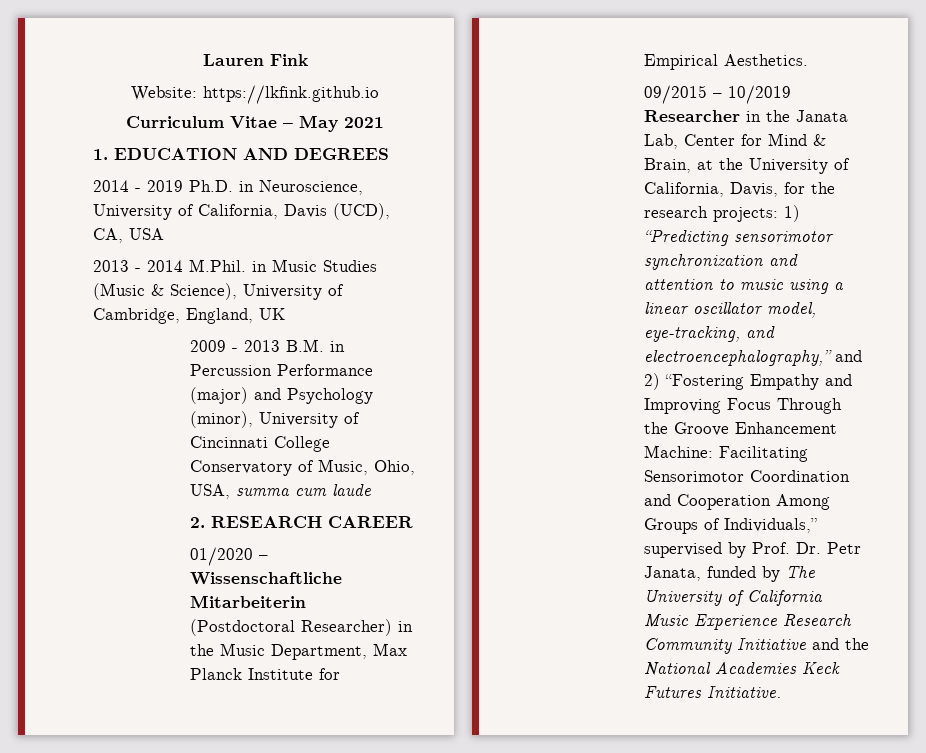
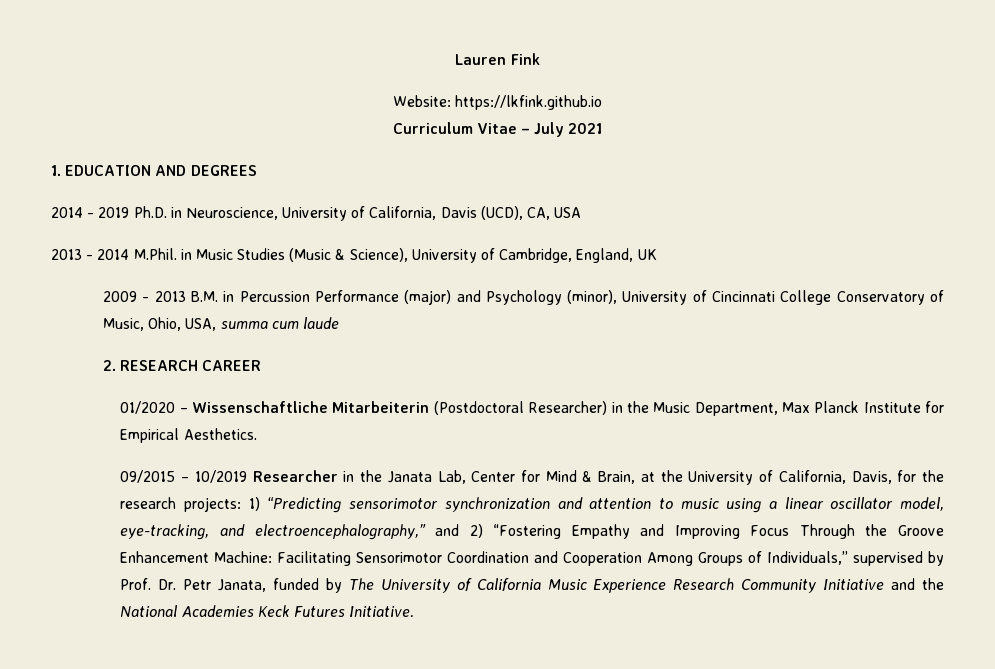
[299,115,338,132] May -> [534,122,565,137] July

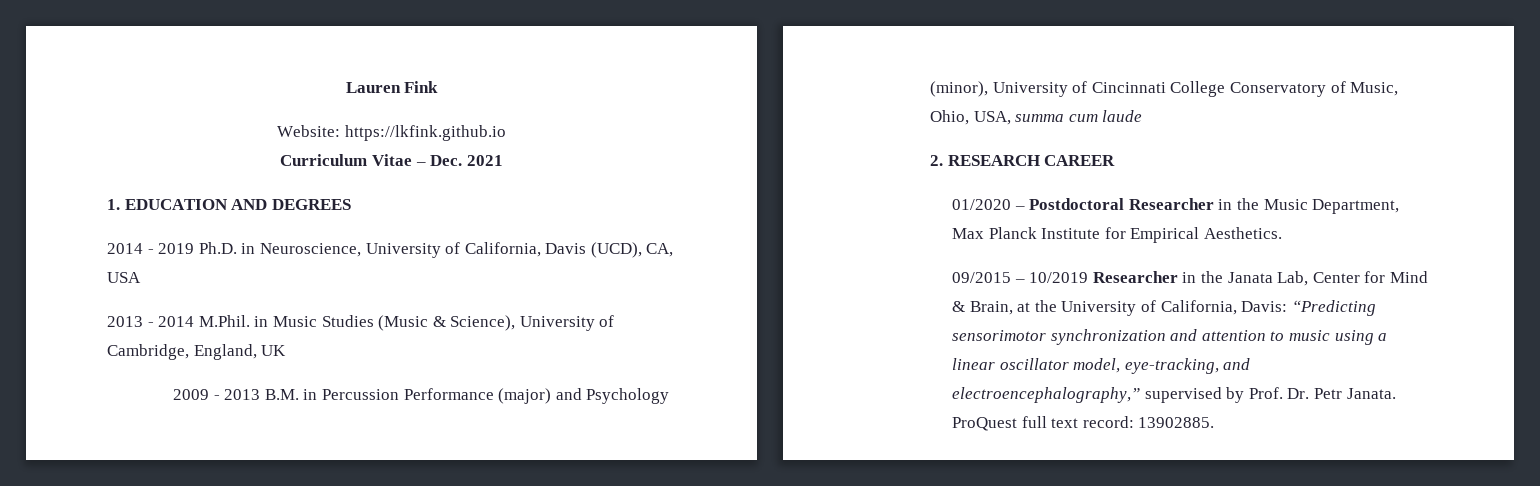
[534,122,565,137] July -> [430,155,463,166] Dec.
[192,401,608,415] Wissenschaftliche Mitarbeiterin (Postdoctoral Researcher) -> [1029,198,1214,210] Postdoctoral Researcher
[851,470,945,484] [120,497,260,512] Davis, for the research projects: 1) -> [1241,301,1288,312] Davis:
[435,524,944,539] [120,551,849,566] and 2) “Fostering Empathy and Improving Focus Through the Groove Enhancement Machine: Facilitating Sensorimotor Coordination and Cooperation Among Groups of Individuals,” -> (1141, 395) none
[218,578,944,593] [120,605,415,618] Janata, funded by The University of California Music Experience Research Community Initiative and the National Academies Keck Futures Initiative. -> [1346,388,1396,399] [952,416,1215,431] Janata. ProQuest full text record: 13902885.

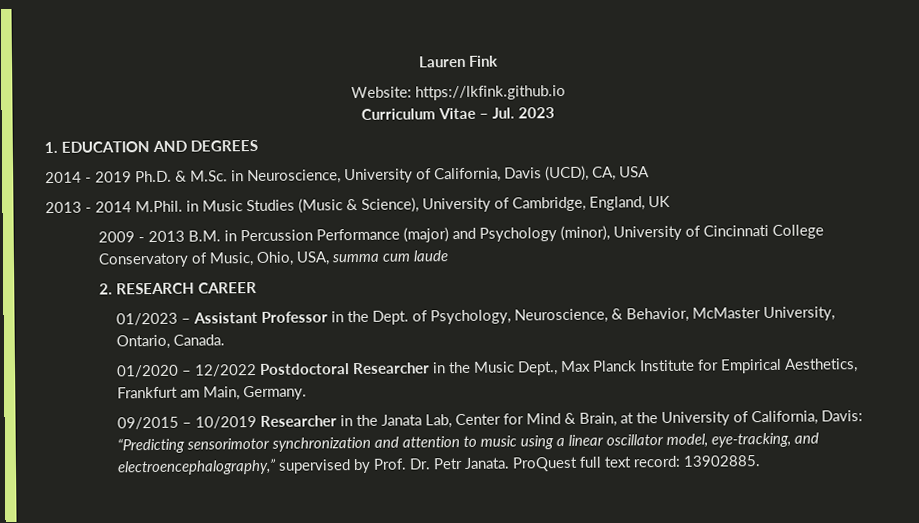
[430,155,503,166] Dec. 2021 -> [492,107,555,119] Jul. 2023
(237, 248) none -> [175,170,228,182] & M.Sc.
(1116, 160) none -> [116,306,836,326] [116,334,226,350] // 01/2023 – Assistant Professor in the Dept. of Psychology, Neuroscience, & Behavior, McMaster University, Ontario, Canada.
(1025, 208) none -> [194,363,258,377] 12/2022
[1312,199,1400,214] Department, -> [517,361,559,376] Dept.,
[1204,227,1283,239] Aesthetics. -> [784,358,859,373] [117,385,308,401] Aesthetics, Frankfurt am Main, Germany.

